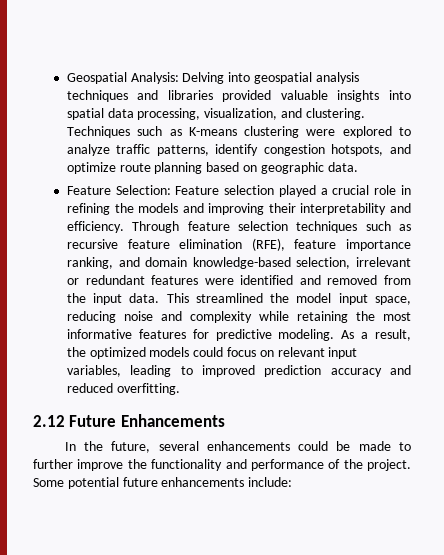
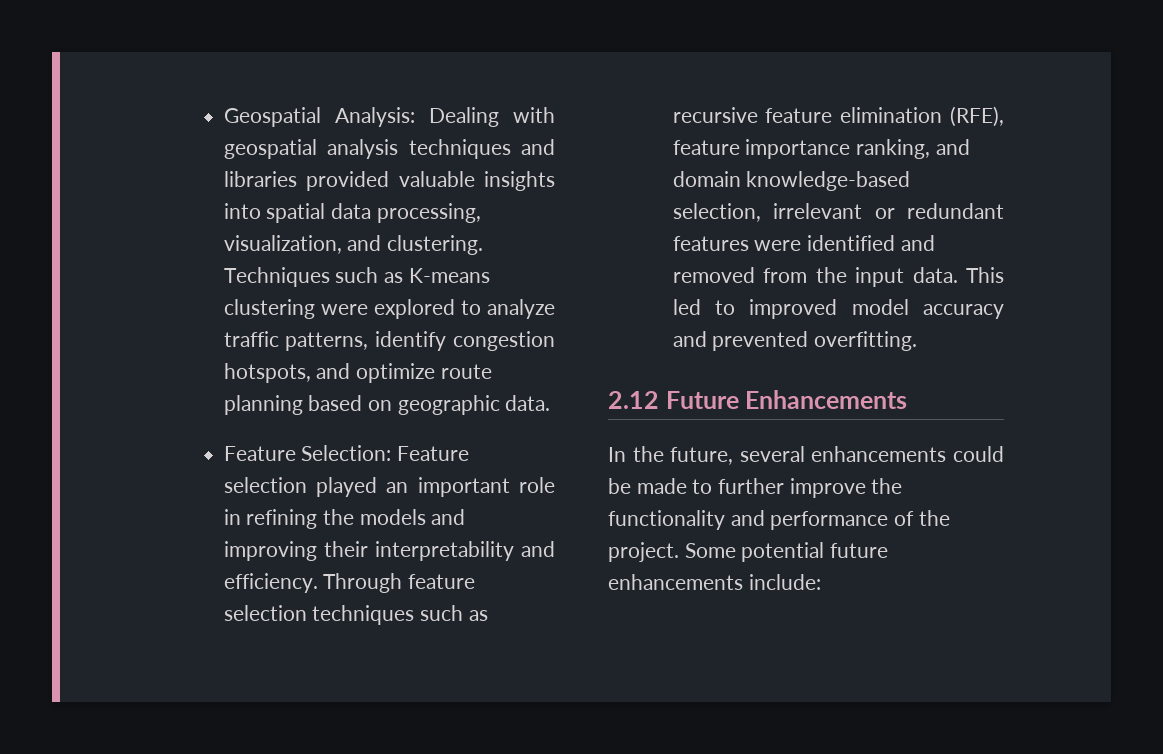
[182,72,251,84] Delving into -> [428,107,555,127] Dealing with
[320,185,370,195] a crucial -> [386,477,510,497] an important
[195,293,411,305] [66,311,411,323] [66,329,411,341] [66,347,358,359] [66,365,172,377] streamlined the model input space, reducing noise and complexity while retaining the most informative features for predictive modeling. As a result, the optimized models could focus on relevant input variables, leading -> [672,299,701,315] led
[264,365,322,377] prediction -> [851,299,909,315] model
[66,383,113,393] reduced -> [712,331,809,351] prevented

